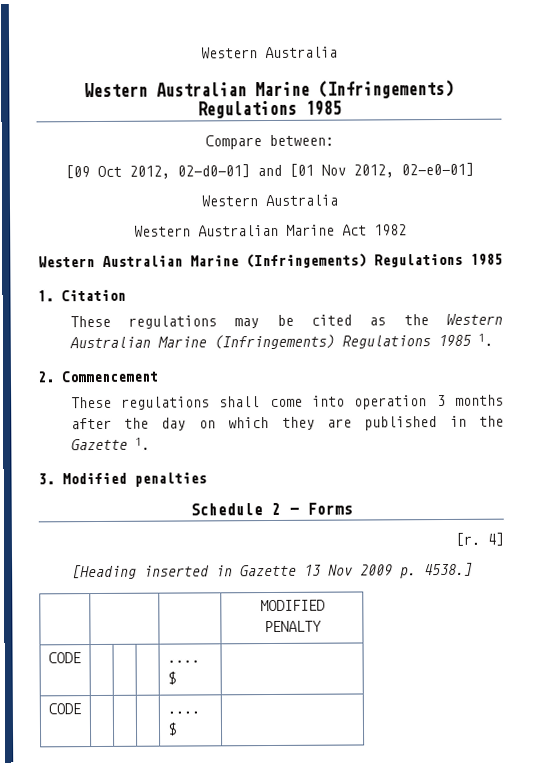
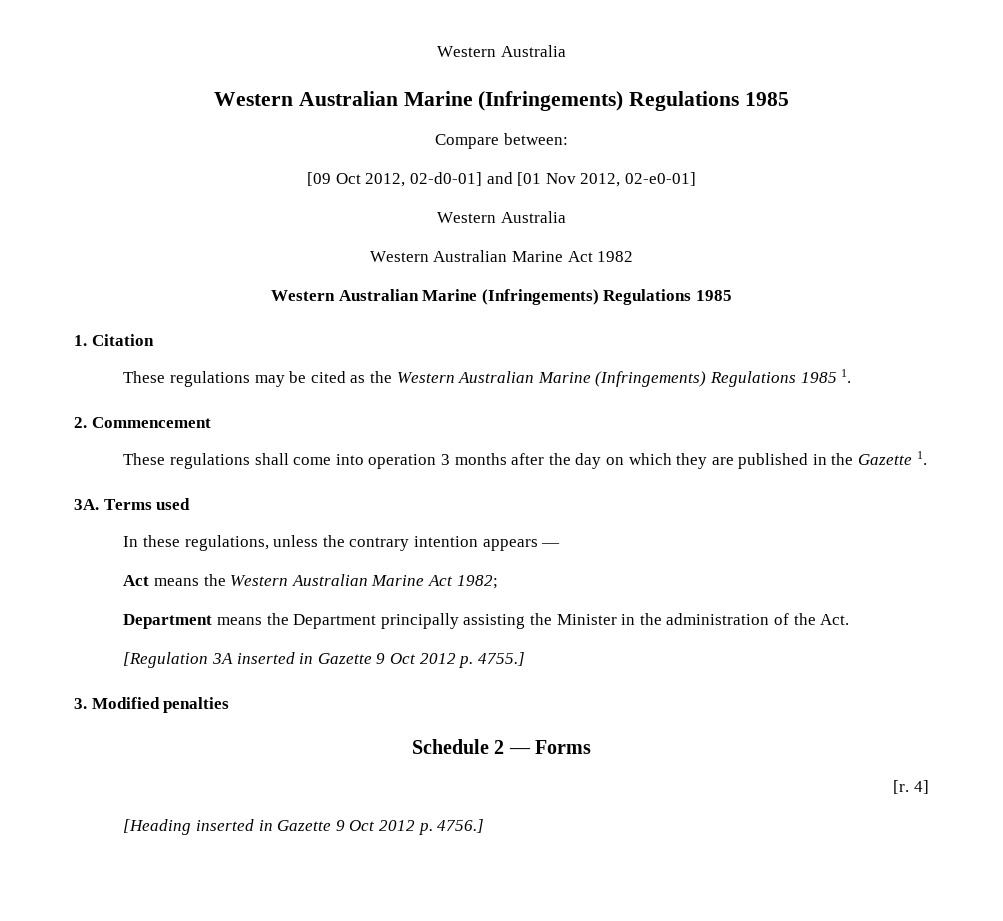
(150, 443) none -> [74,498,191,510] [123,535,561,551] [123,574,498,589] [123,613,850,629] [123,652,525,668] // 3A. Terms used // In these regulations, unless the contrary intention appears — // Act means the Western Australian Marine Act 1982; // Department means the Department principally assisting the Minister in the administration of the Act. // [Regulation 3A inserted in Gazette 9 Oct 2012 p. 4755.]
[303,562,473,579] [259,599,325,612] [263,620,322,633] [47,652,81,664] [166,660,200,663] [166,671,176,685] [47,703,81,715] [166,711,200,714] [166,722,177,736] 13 Nov 2009 p. 4538.] // | | | MODIFIED PENALTY // CODE | | | | .... $ | // CODE | | | | .... $ | -> [335,819,485,835] 9 Oct 2012 p. 4756.]

